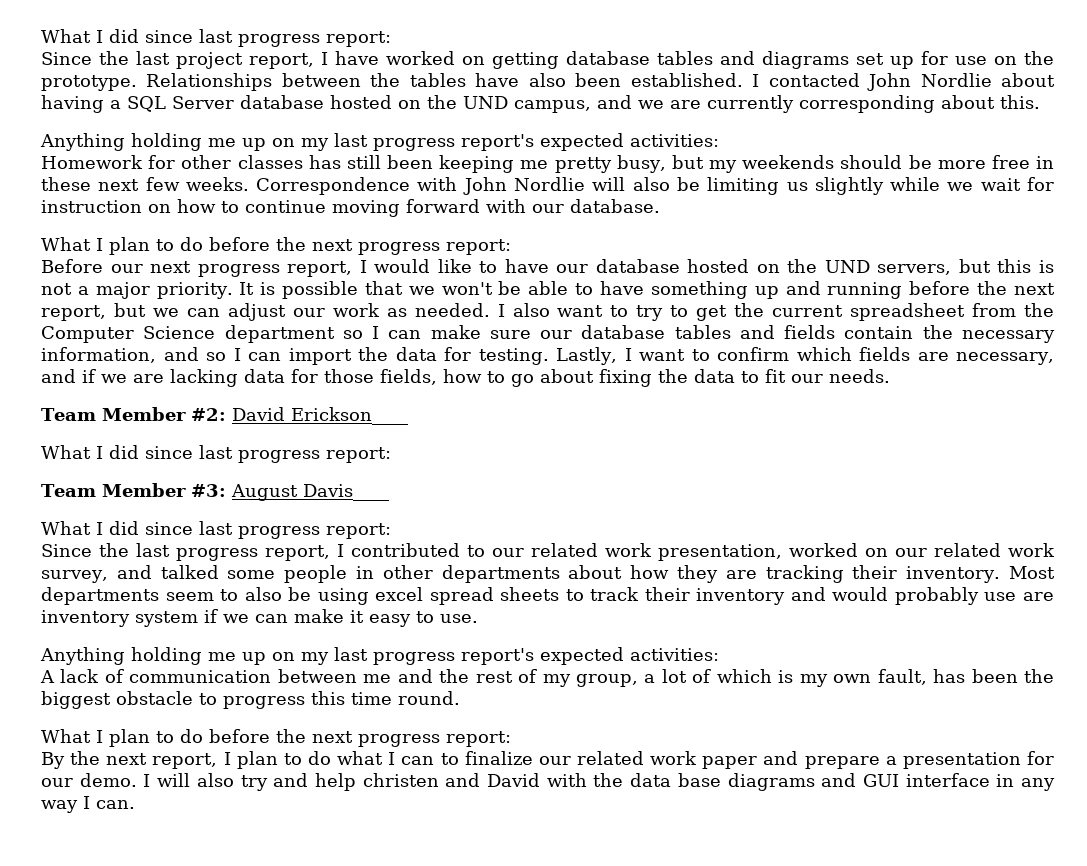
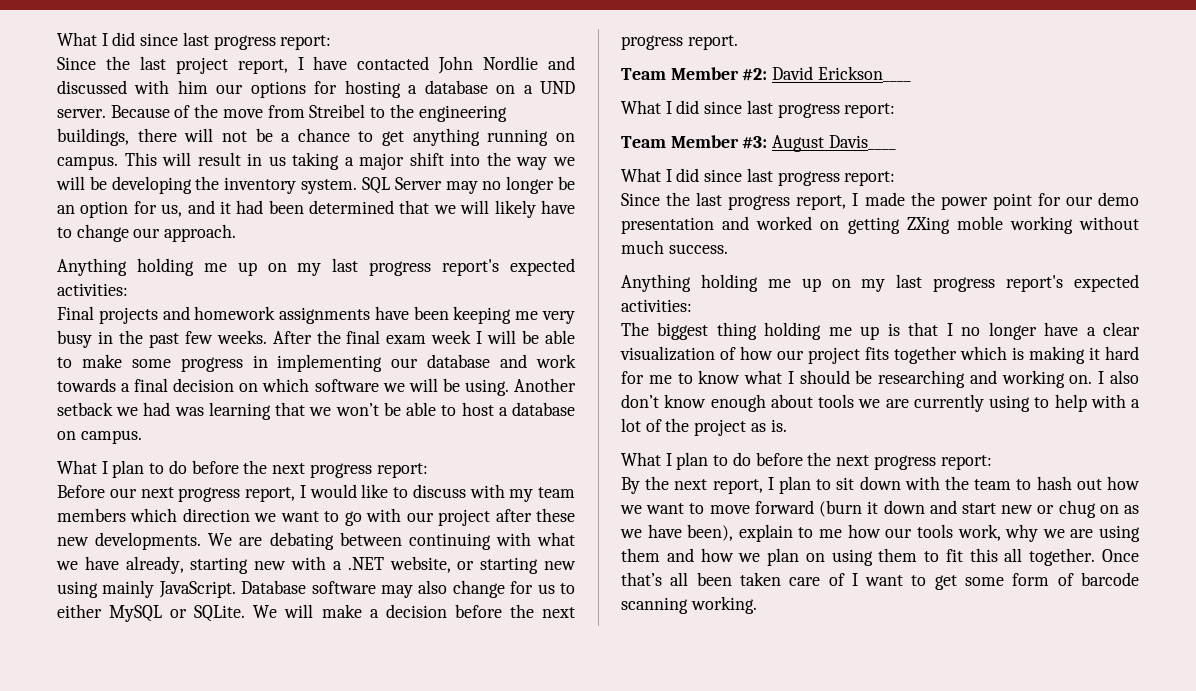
[386,51,1054,69] [41,73,1055,91] [41,95,1040,113] worked on getting database tables and diagrams set up for use on the prototype. Relationships between the tables have also been established. I contacted John Nordlie about having a SQL Server database hosted on the UND campus, and we are currently corresponding about this. -> [357,56,575,74] [57,80,575,98] [57,104,507,122] [57,128,575,146] [57,152,576,170] [56,176,575,194] [57,200,575,218] [57,224,237,242] contacted John Nordlie and discussed with him our options for hosting a database on a UND server. Because of the move from Streibel to the engineering buildings, there will not be a chance to get anything running on campus. This will result in us taking a major shift into the way we will be developing the inventory system. SQL Server may no longer be an option for us, and it had been determined that we will likely have to change our approach.
[41,155,1055,173] [41,177,1054,195] [41,199,660,217] Homework for other classes has still been keeping me pretty busy, but my weekends should be more free in these next few weeks. Correspondence with John Nordlie will also be limiting us slightly while we wait for instruction on how to continue moving forward with our database. -> [57,306,575,324] [57,330,576,348] [57,354,577,372] [57,378,576,396] [57,402,575,420] [57,430,142,444] Final projects and homework assignments have been keeping me very busy in the past few weeks. After the final exam week I will be able to make some progress in implementing our database and work towards a final decision on which software we will be using. Another setback we had was learning that we won’t be able to host a database on campus.
[504,259,1054,275] [41,281,1055,299] [41,303,1055,321] [41,325,1055,343] [41,347,1055,365] [41,369,890,387] have our database hosted on the UND servers, but this is not a major priority. It is possible that we won't be able to have something up and running before the next report, but we can adjust our work as needed. I also want to try to get the current spreadsheet from the Computer Science department so I can make sure our database tables and fields contain the necessary information, and so I can import the data for testing. Lastly, I want to confirm which fields are necessary, and if we are lacking data for those fields, how to go about fixing the data to fit our needs. -> [412,484,575,502] [57,508,575,526] [57,532,575,550] [56,556,576,574] [57,580,575,598] [57,604,575,622] [621,35,738,50] discuss with my team members which direction we want to go with our project after these new developments. We are debating between continuing with what we have already, starting new with a .NET website, or starting new using mainly JavaScript. Database software may also change for us to either MySQL or SQLite. We will make a decision before the next progress report.
[351,543,1055,561] [41,565,1055,583] [41,587,1054,605] [41,609,478,627] contributed to our related work presentation, worked on our related work survey, and talked some people in other departments about how they are tracking their inventory. Most departments seem to also be using excel spread sheets to track their inventory and would probably use are inventory system if we can make it easy to use. -> [864,192,1139,210] [621,216,1139,234] [621,240,728,254] made the power point for our demo presentation and worked on getting ZXing moble working without much success.
[40,669,1055,687] [41,691,460,709] A lack of communication between me and the rest of my group, a lot of which is my own fault, has been the biggest obstacle to progress this time round. -> [621,322,1140,340] [620,346,1139,364] [621,370,1139,388] [621,394,1140,412] [621,418,787,436] The biggest thing holding me up is that I no longer have a clear visualization of how our project fits together which is making it hard for me to know what I should be researching and working on. I also don’t know enough about tools we are currently using to help with a lot of the project as is.
[308,751,1054,769] [41,773,1056,791] [41,796,135,813] do what I can to finalize our related work paper and prepare a presentation for our demo. I will also try and help christen and David with the data base diagrams and GUI interface in any way I can. -> [836,476,1140,490] [620,500,1139,518] [620,524,1141,542] [621,548,1139,566] [621,572,1139,590] [621,596,757,614] sit down with the team to hash out how we want to move forward (burn it down and start new or chug on as we have been), explain to me how our tools work, why we are using them and how we plan on using them to fit this all together. Once that’s all been taken care of I want to get some form of barcode scanning working.

